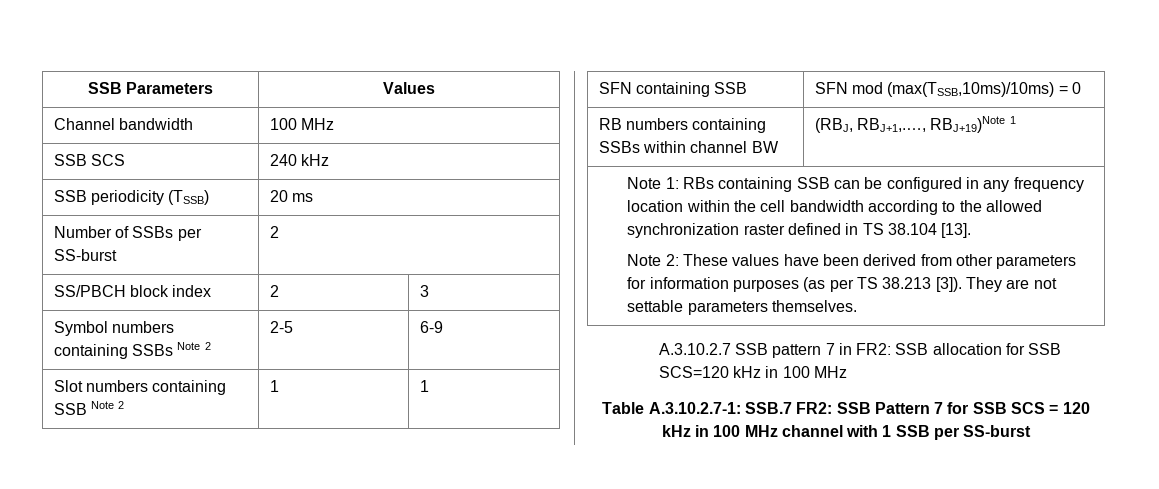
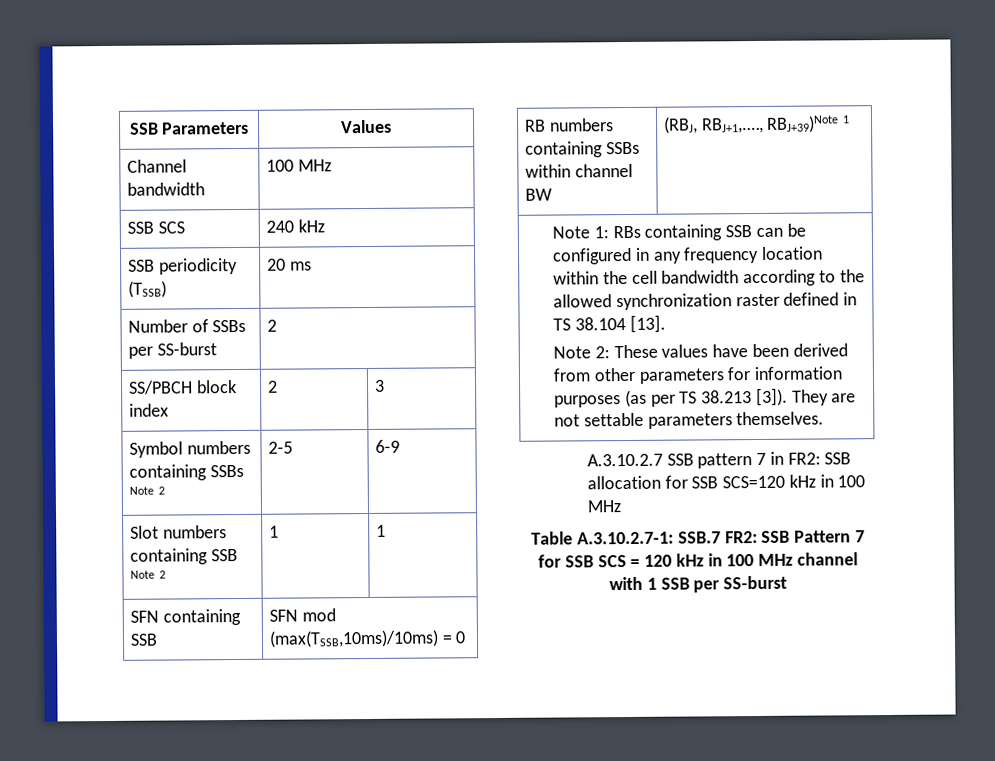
[930,116,1006,133] RBJ+19)Note -> [766,115,840,133] RBJ+39)Note

